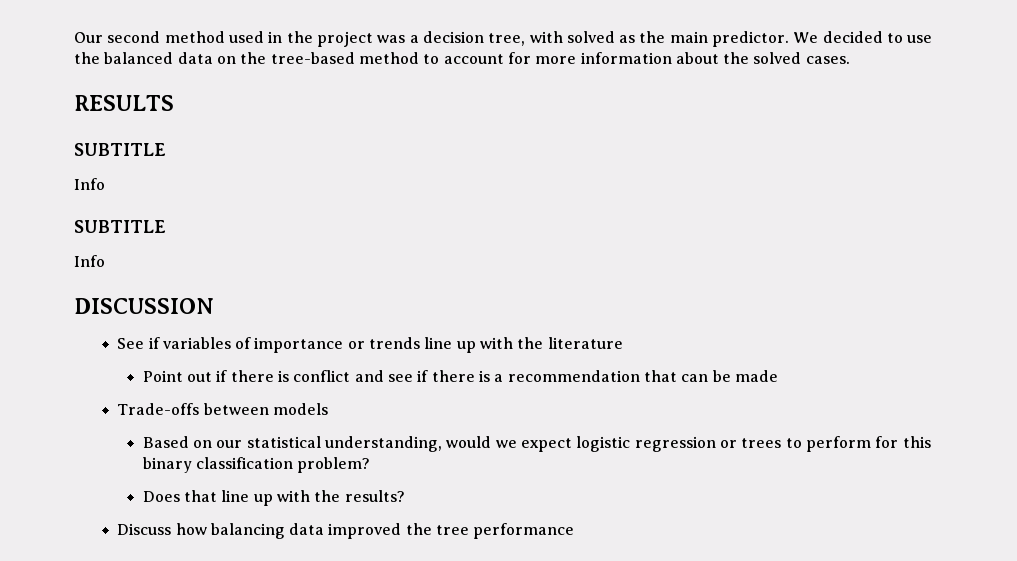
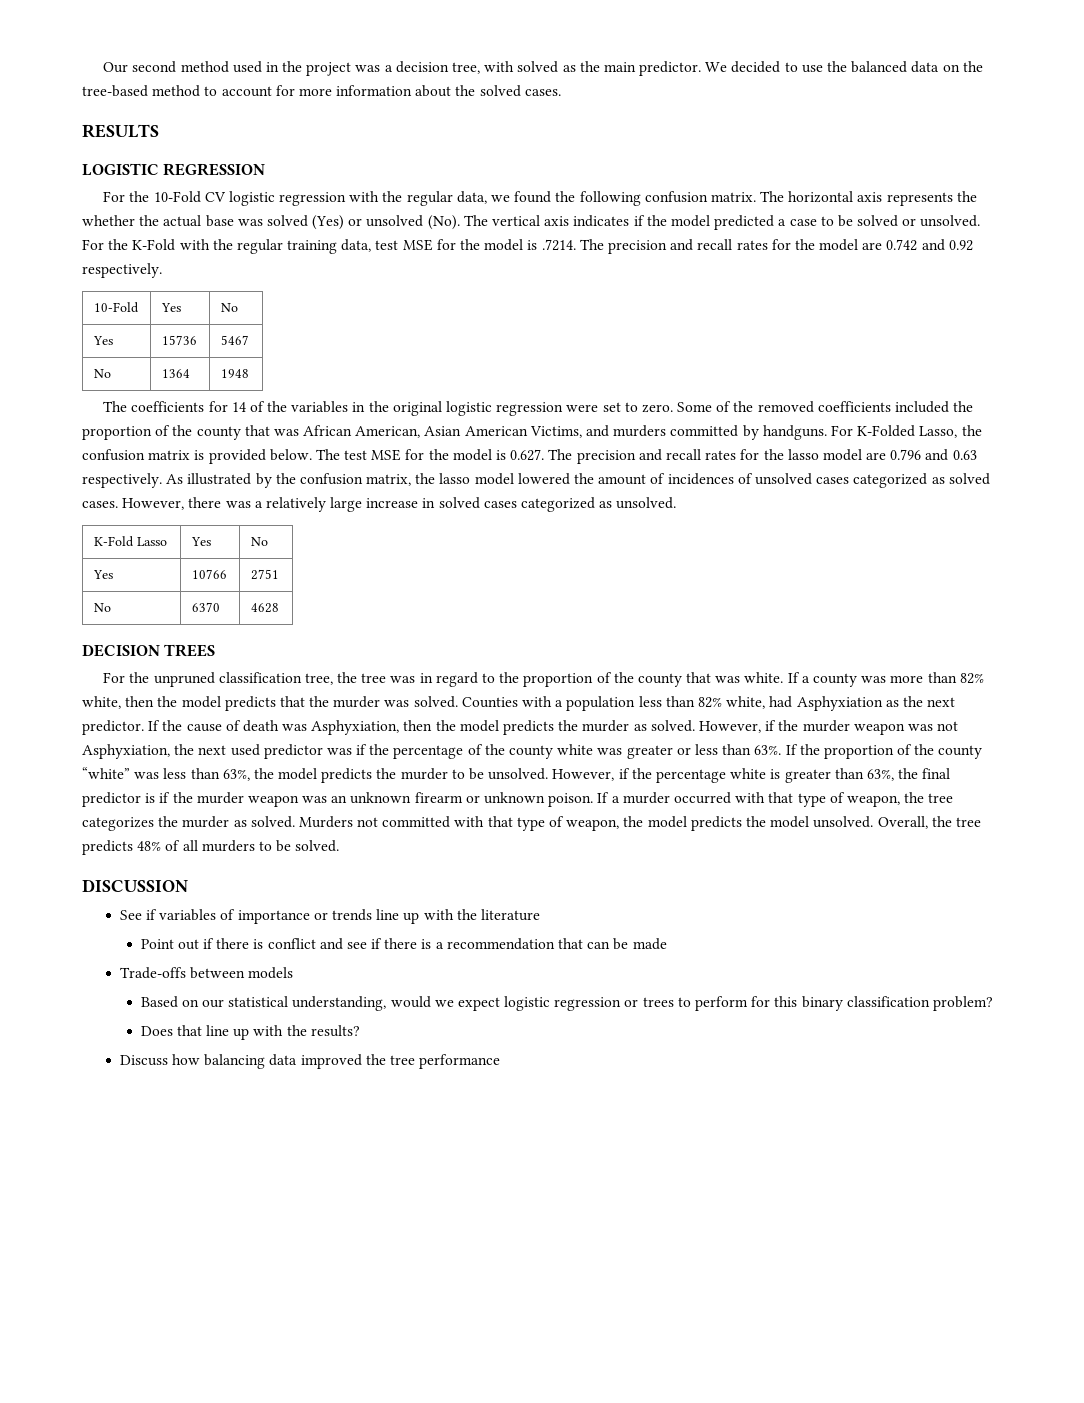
[74,143,166,156] [74,178,105,190] [74,220,166,233] [74,255,105,267] SUBTITLE // Info // SUBTITLE // Info -> [82,163,266,176] [103,191,977,206] [82,215,981,230] [82,239,973,254] [82,263,162,278] [93,302,139,313] [160,303,181,312] [220,303,238,312] [92,336,113,345] [161,335,197,345] [220,335,249,345] [93,369,111,378] [161,369,190,378] [220,369,249,378] [103,401,974,416] [82,425,982,440] [82,449,977,464] [82,473,990,488] [82,497,677,512] [93,536,167,547] [190,537,211,546] [250,537,268,546] [92,570,113,579] [191,569,227,579] [250,569,279,580] [93,603,111,612] [191,602,220,612] [250,603,279,613] [82,644,216,657] [103,672,984,687] [82,696,956,711] [82,720,959,735] [82,744,983,759] [82,767,951,783] [82,792,954,807] [82,816,981,831] [82,840,340,855] LOGISTIC REGRESSION // For the 10-Fold CV logistic regression with the regular data, we found the following confusion matrix. The horizontal axis represents the whether the actual base was solved (Yes) or unsolved (No). The vertical axis indicates if the model predicted a case to be solved or unsolved. For the K-Fold with the regular training data, test MSE for the model is .7214. The precision and recall rates for the model are 0.742 and 0.92 respectively. // 10-Fold | Yes | No // Yes | 15736 | 5467 // No | 1364 | 1948 // The coefficients for 14 of the variables in the original logistic regression were set to zero. Some of the removed coefficients included the proportion of the county that was African American, Asian American Victims, and murders committed by handguns. For K-Folded Lasso, the confusion matrix is provided below. The test MSE for the model is 0.627. The precision and recall rates for the lasso model are 0.796 and 0.63 respectively. As illustrated by the confusion matrix, the lasso model lowered the amount of incidences of unsolved cases categorized as solved cases. However, there was a relatively large increase in solved cases categorized as unsolved. // K-Fold Lasso | Yes | No // Yes | 10766 | 2751 // No | 6370 | 4628 // DECISION TREES // For the unpruned classification tree, the tree was in regard to the proportion of the county that was white. If a county was more than 82% white, then the model predicts that the murder was solved. Counties with a population less than 82% white, had Asphyxiation as the next predictor. If the cause of death was Asphyxiation, then the model predicts the murder as solved. However, if the murder weapon was not Asphyxiation, the next used predictor was if the percentage of the county white was greater or less than 63%. If the proportion of the county “white” was less than 63%, the model predicts the murder to be unsolved. However, if the percentage white is greater than 63%, the final predictor is if the murder weapon was an unknown firearm or unknown poison. If a murder occurred with that type of weapon, the tree categorizes the murder as solved. Murders not committed with that type of weapon, the model predicts the model unsolved. Overall, the tree predicts 48% of all murders to be solved.

